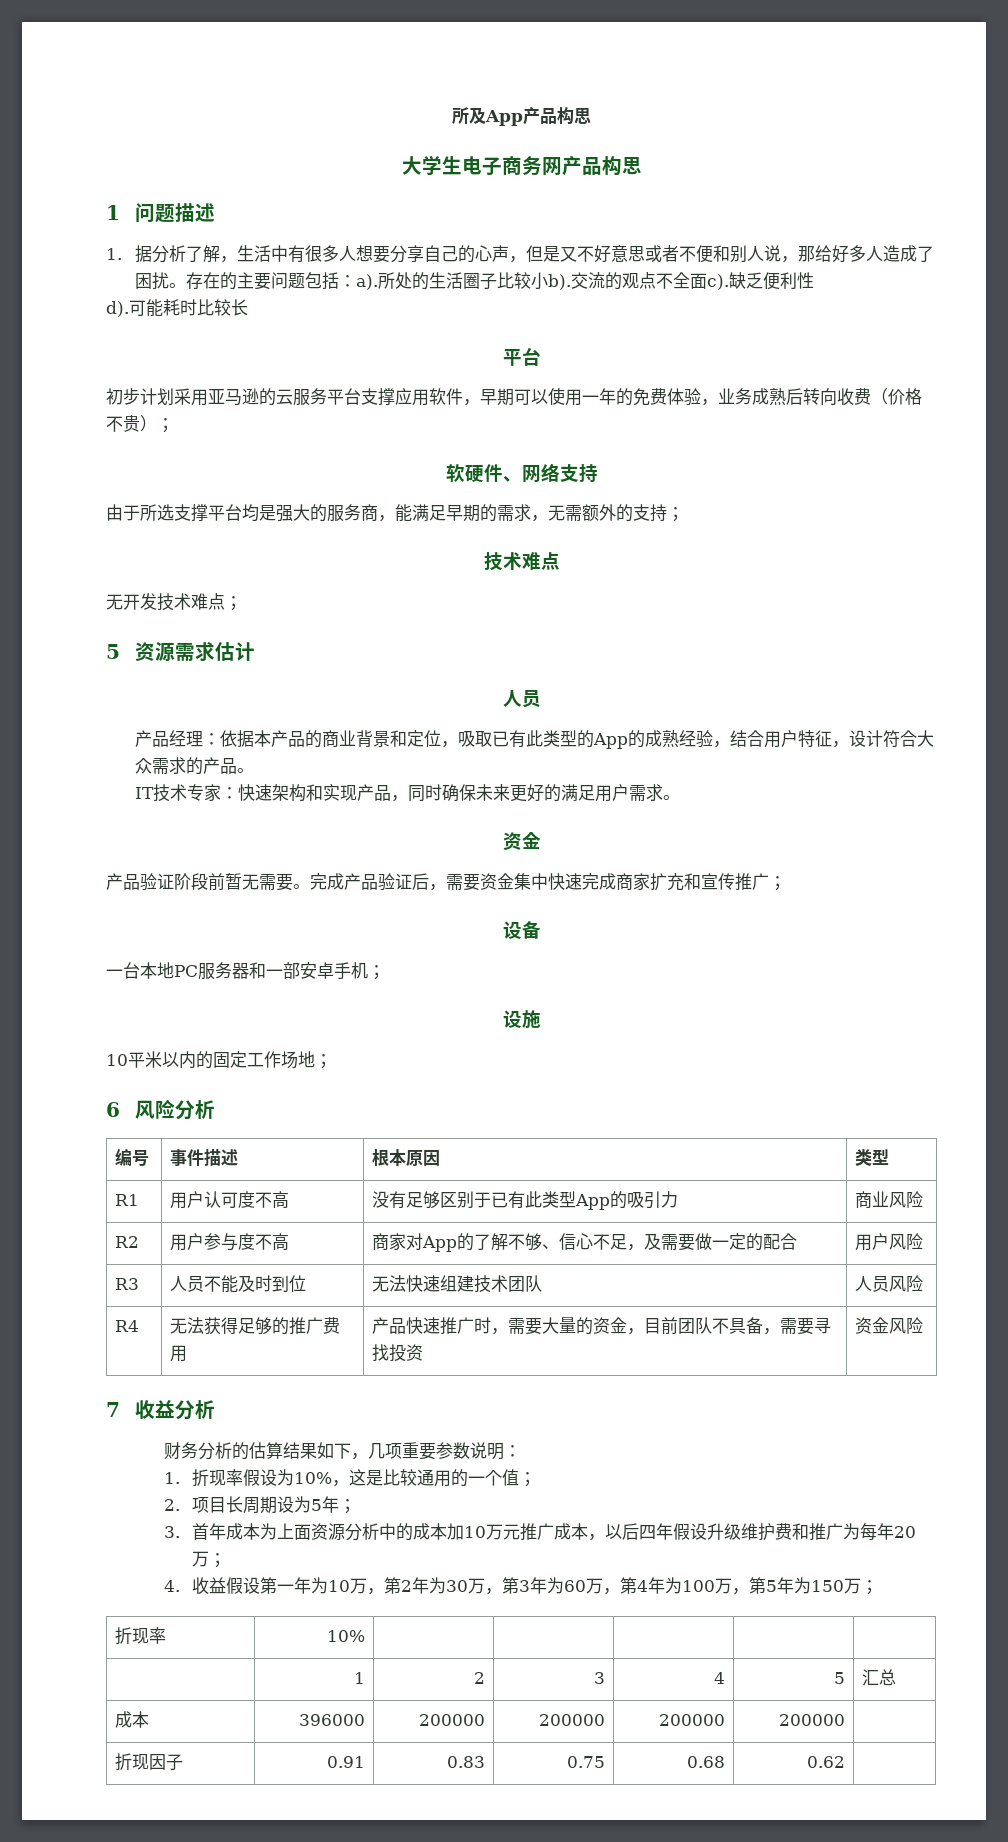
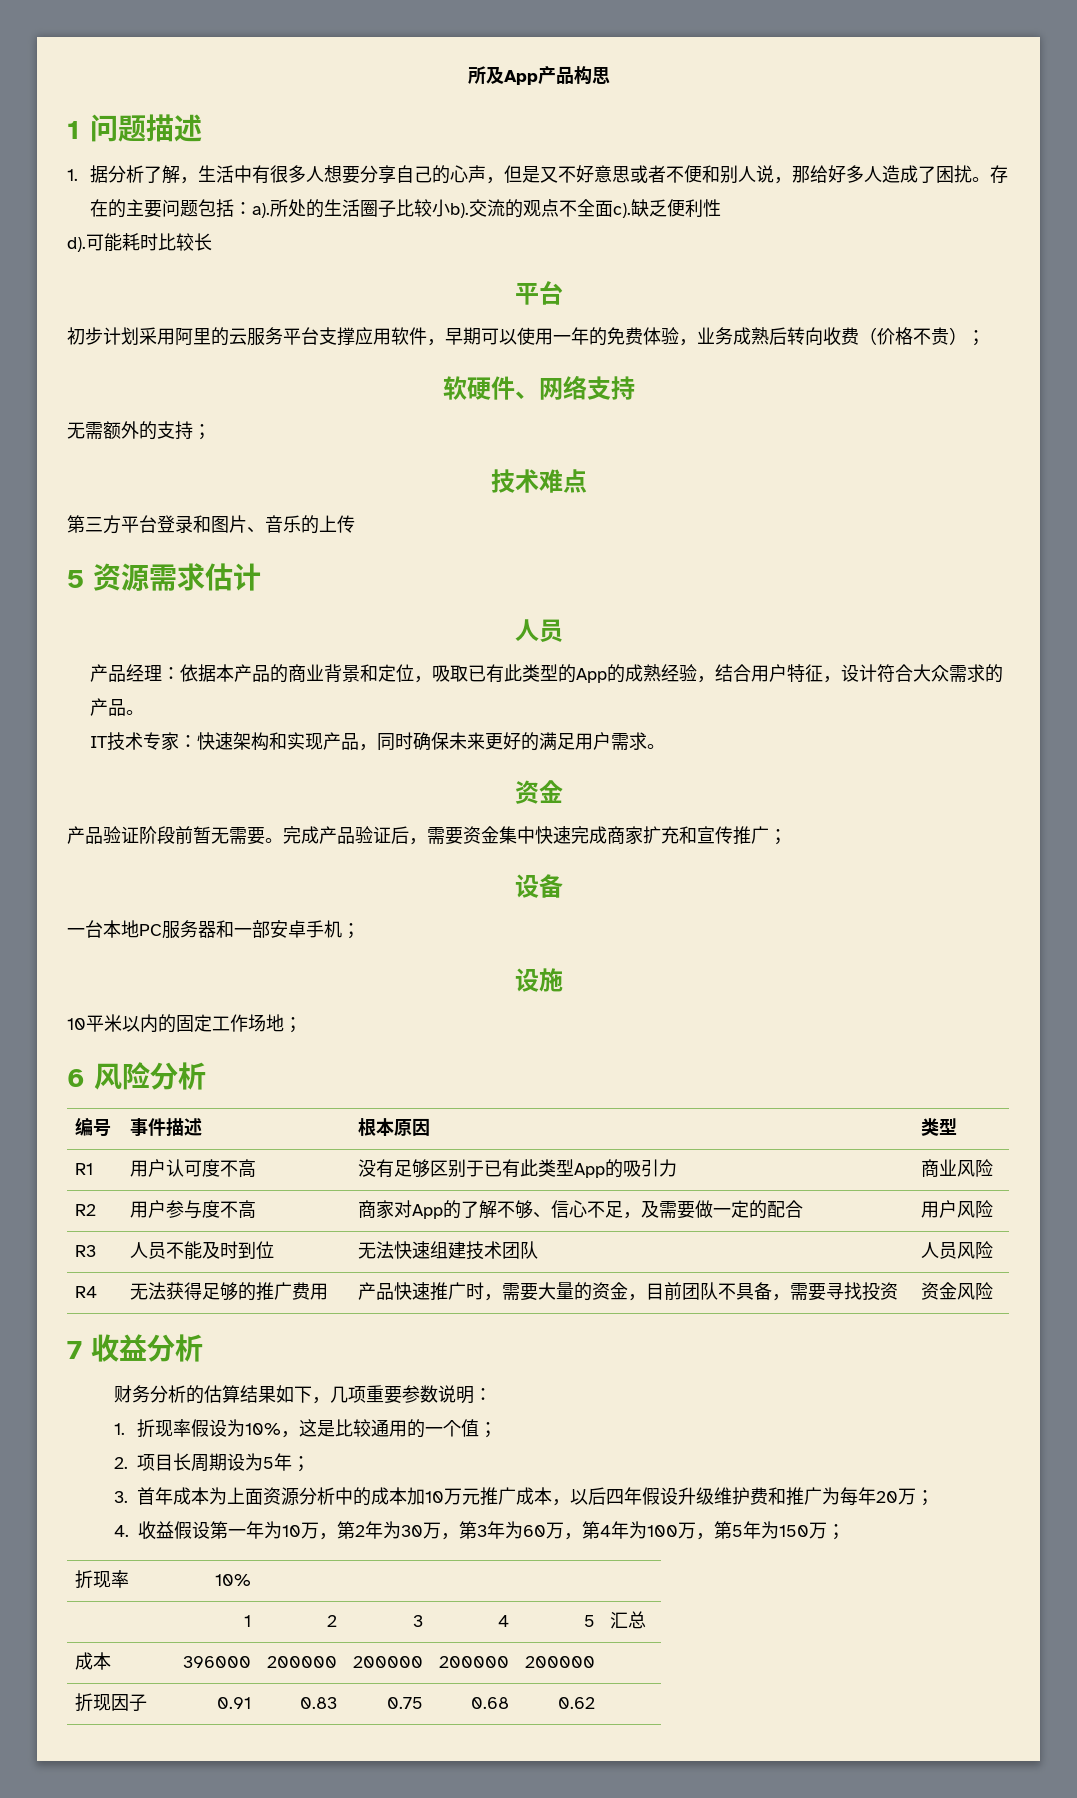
[401,155,642,176] // 大学生电子商务网产品构思 -> (610, 75) none
[208,388,259,406] 亚马逊 -> [175,327,211,346] 阿里
[106,504,548,522] 由于所选支撑平台均是强大的服务商，能满足早期的需求， -> (635, 388) none
[106,593,242,611] 无开发技术难点； -> [67,515,355,534] 第三方平台登录和图片、音乐的上传

